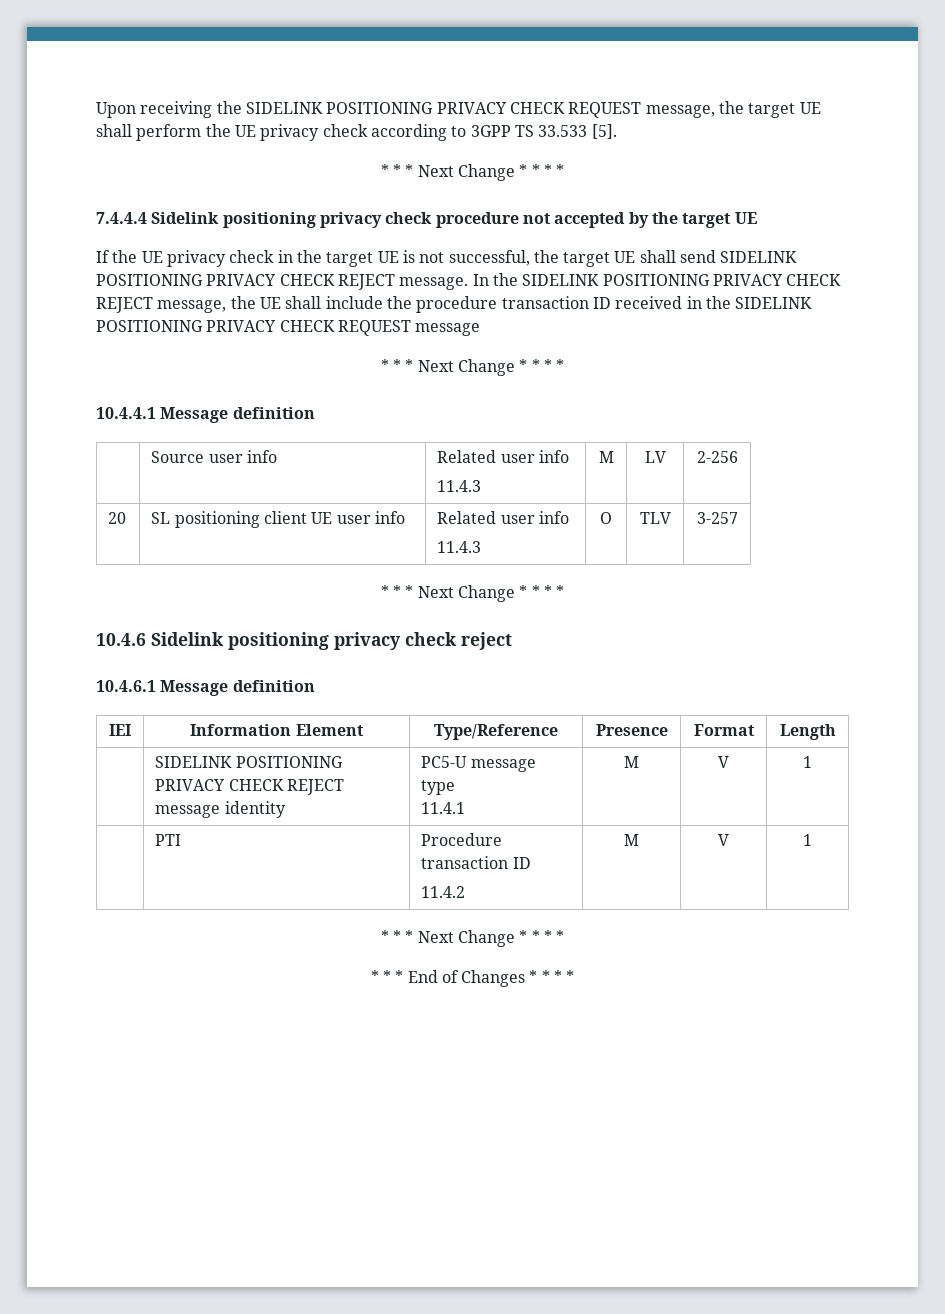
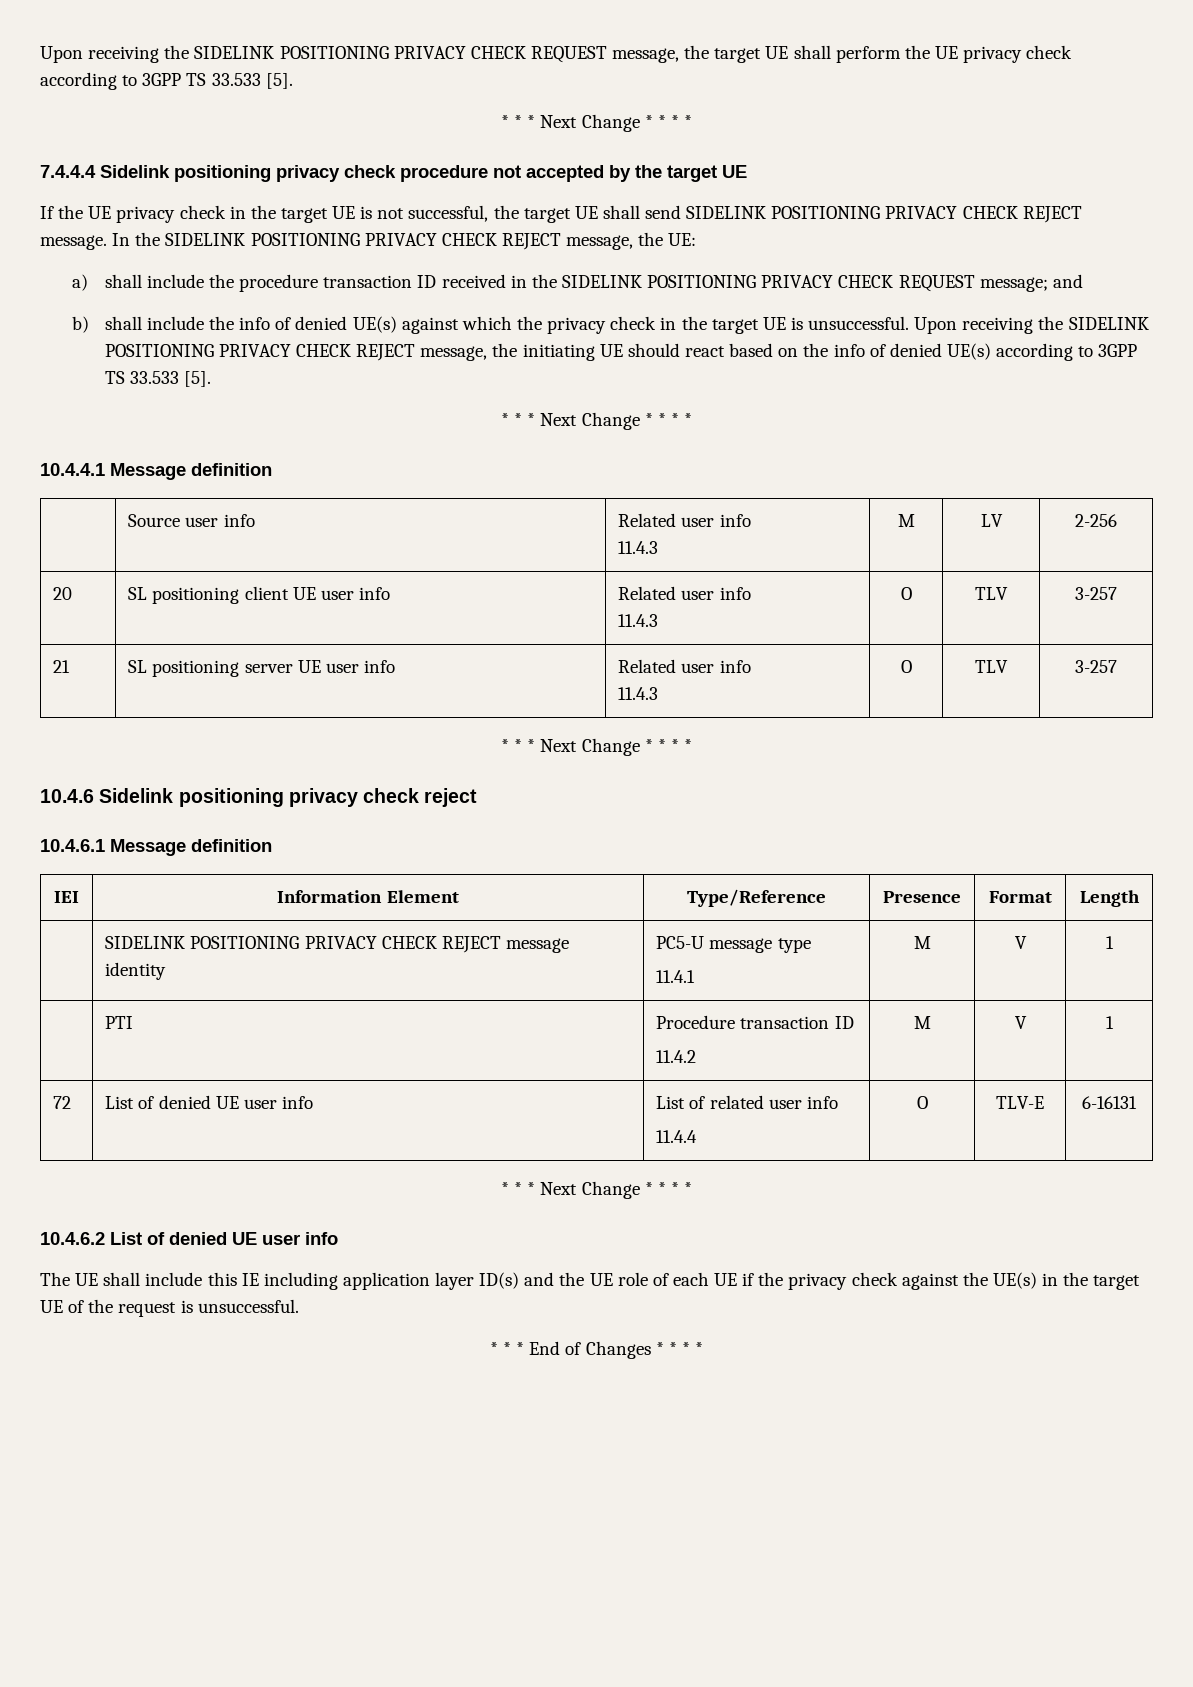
[259,297,281,309] UE -> [668,233,697,246] [72,274,89,291] UE: // a)
[415,323,481,336] message -> [979,274,1083,292] [72,316,1149,334] [104,343,1138,361] [104,371,212,387] message; and // b) shall include the info of denied UE(s) against which the privacy check in the target UE is unsuccessful. Upon receiving the SIDELINK POSITIONING PRIVACY CHECK REJECT message, the initiating UE should react based on the info of denied UE(s) according to 3GPP TS 33.533 [5].
(738, 518) none -> [53,660,71,673] [128,660,395,677] [618,659,751,673] [618,687,659,700] [900,660,912,673] [975,660,1008,673] [1075,660,1117,673] // 21 | SL positioning server UE user info | Related user info // 11.4.3 | O | TLV | 3-257
[380,930,565,947] // * * * Next Change * * * * -> [53,1096,72,1109] [105,1095,313,1109] [656,1095,838,1109] [656,1130,698,1143] [916,1096,928,1109] [996,1096,1044,1109] [1082,1096,1137,1109] [500,1181,693,1199] [40,1232,338,1245] [40,1272,1141,1290] [40,1299,299,1317] // 72 | List of denied UE user info | List of related user info // 11.4.4 | O | TLV-E | 6-16131 // * * * Next Change * * * * // 10.4.6.2 List of denied UE user info // The UE shall include this IE including application layer ID(s) and the UE role of each UE if the privacy check against the UE(s) in the target UE of the request is unsuccessful.

